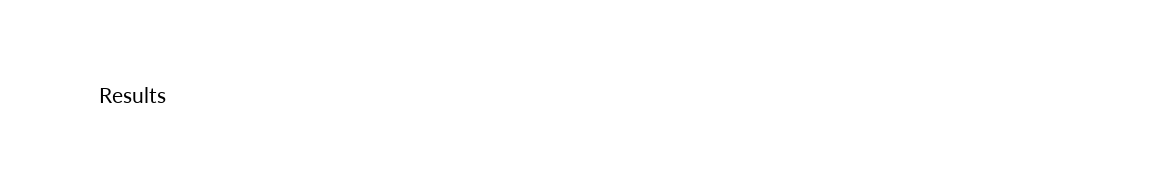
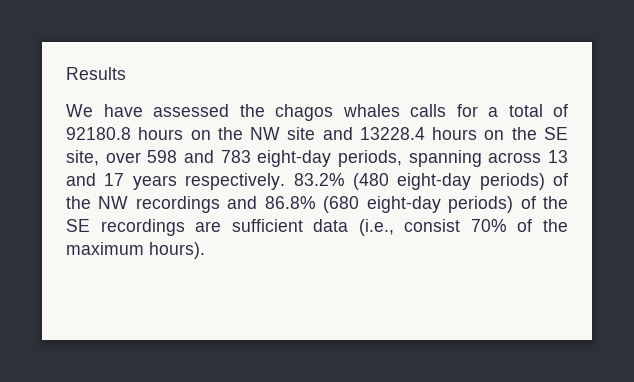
(166, 95) none -> [66,104,568,121] [66,127,568,140] [66,150,568,167] [66,173,568,190] [66,196,568,213] [66,219,568,236] [66,242,205,259] // We have assessed the chagos whales calls for a total of 92180.8 hours on the NW site and 13228.4 hours on the SE site, over 598 and 783 eight-day periods, spanning across 13 and 17 years respectively. 83.2% (480 eight-day periods) of the NW recordings and 86.8% (680 eight-day periods) of the SE recordings are sufficient data (i.e., consist 70% of the maximum hours).

